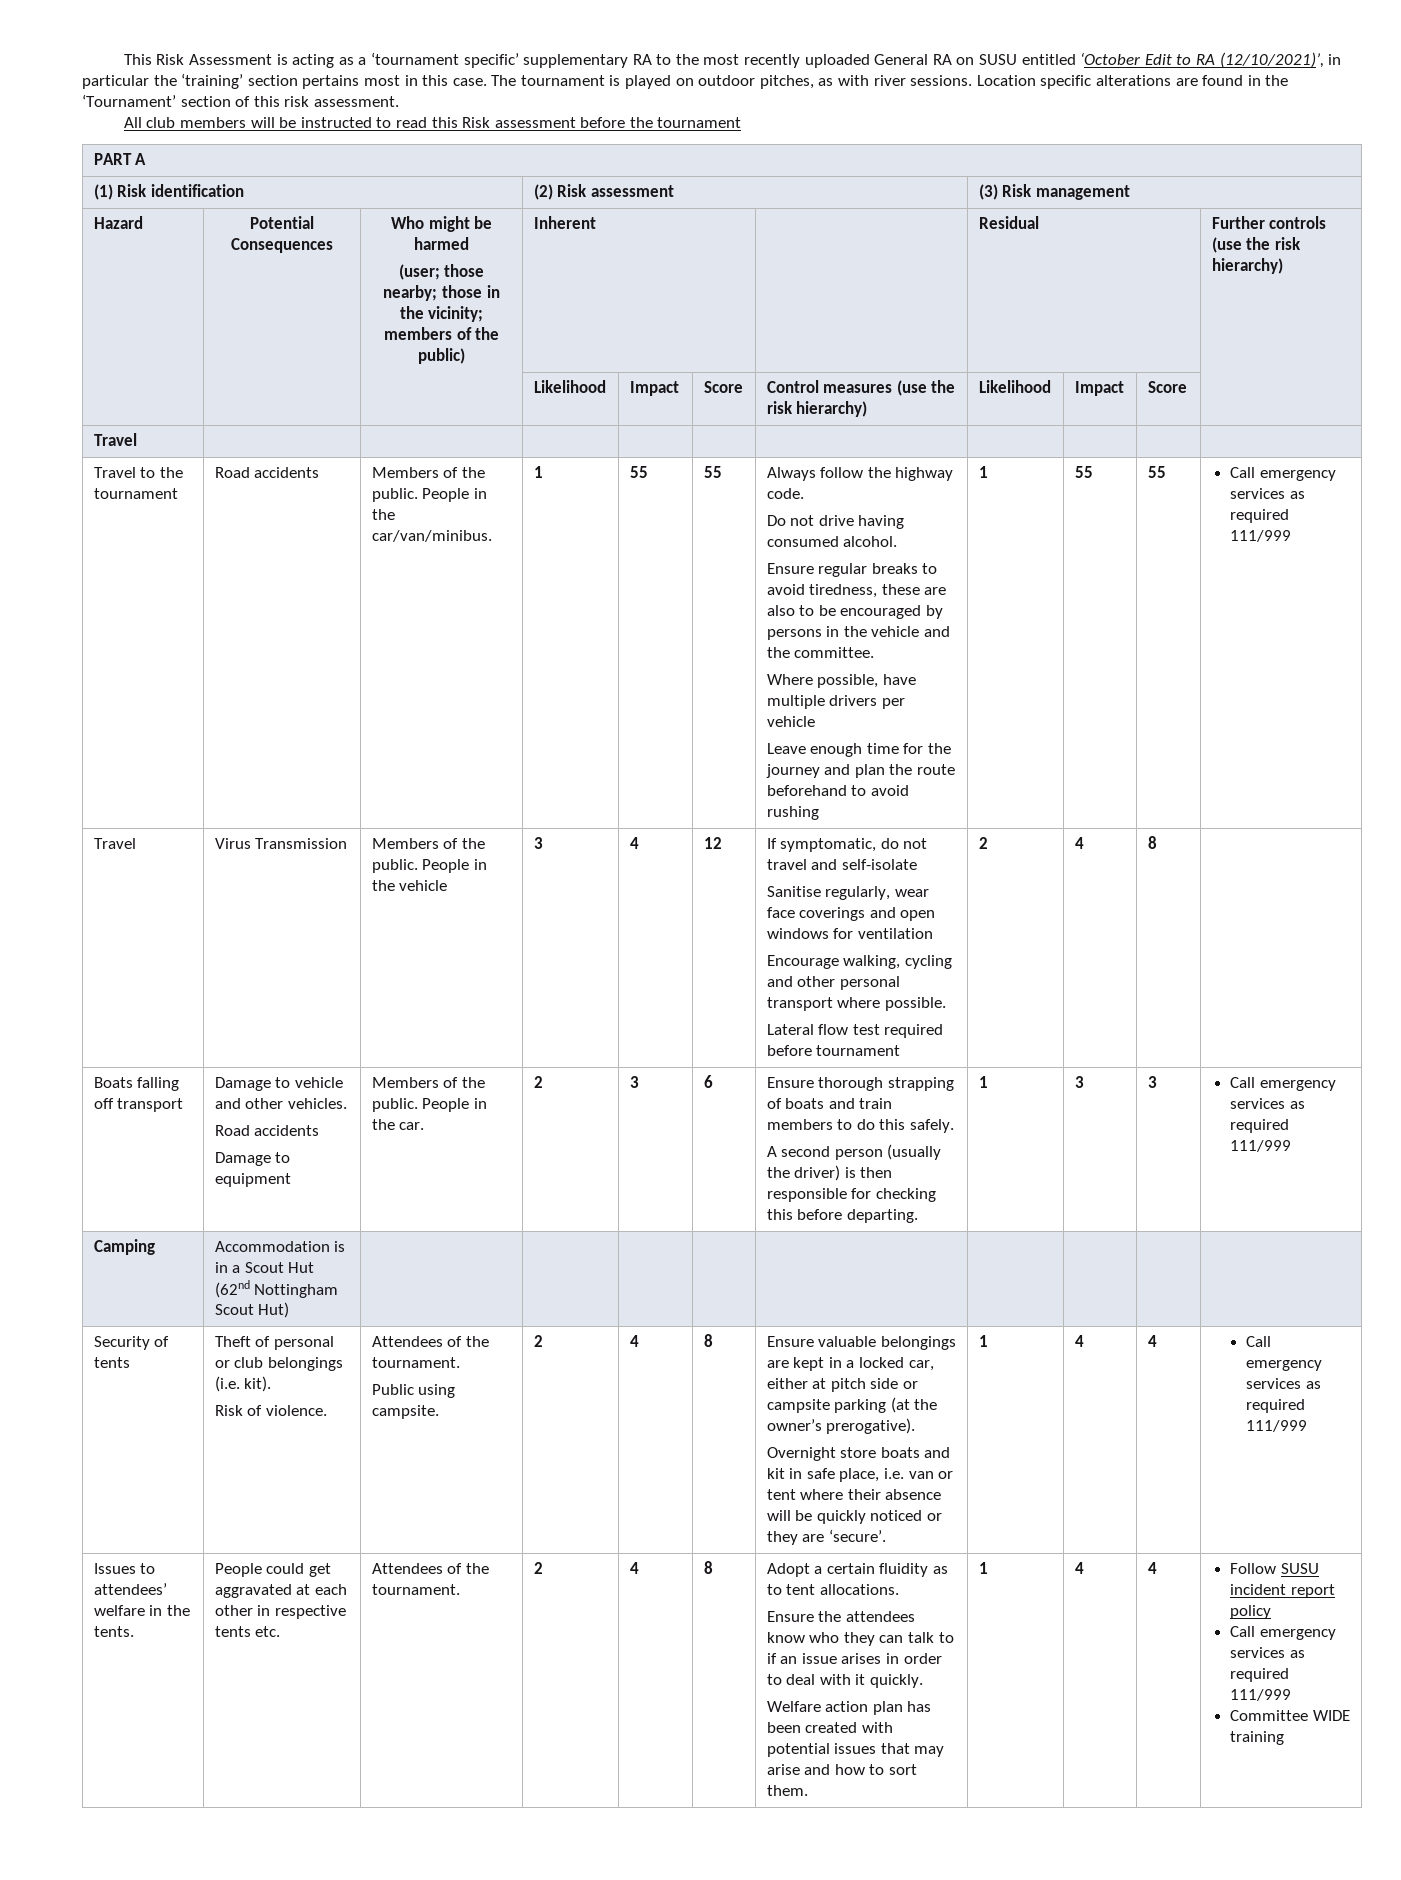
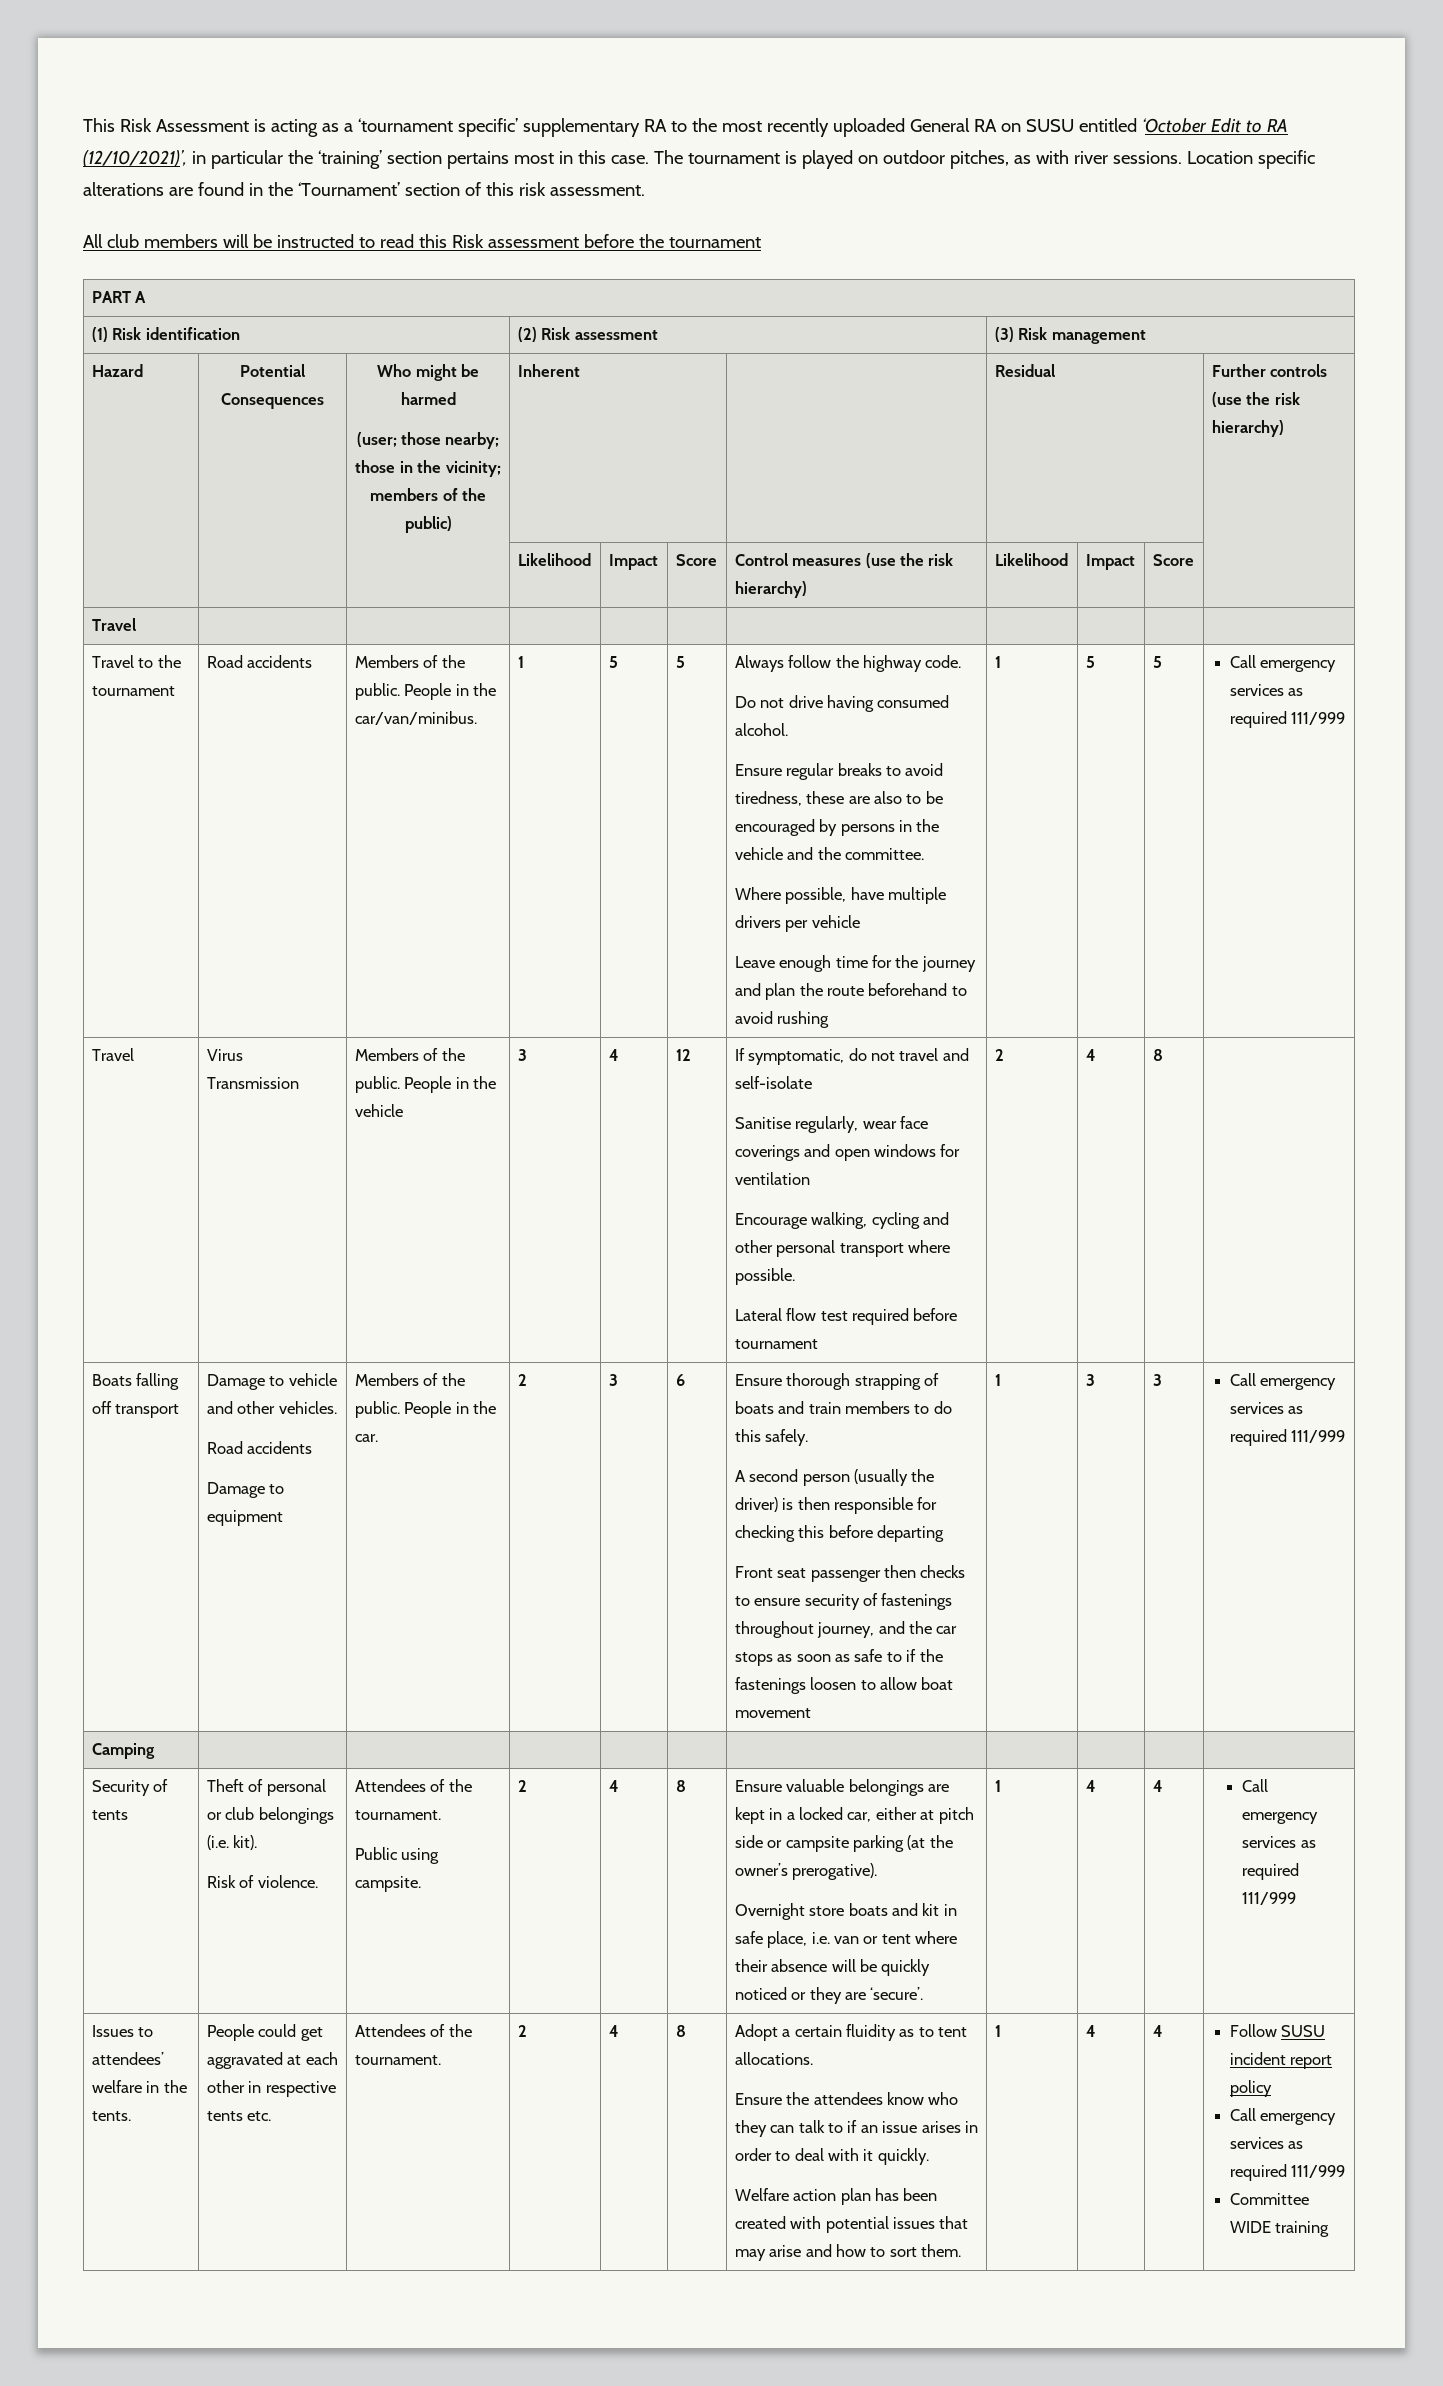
[629,466,648,478] [703,466,722,478] 55 | 55 -> [608,656,618,668] [675,656,685,668] 5 | 5
[1074,466,1093,478] [1147,466,1166,478] 55 | 55 -> [1085,656,1095,668] [1152,656,1162,668] 5 | 5
[846,1209,918,1223] departing. -> [876,1525,944,1542] [734,1565,966,1582] [734,1593,953,1610] [734,1621,958,1638] [734,1649,943,1666] [734,1677,954,1694] [734,1708,811,1718] departing // Front seat passenger then checks to ensure security of fastenings throughout journey, and the car stops as soon as safe to if the fastenings loosen to allow boat movement
[214,1241,346,1252] [214,1262,315,1273] [214,1280,339,1298] [214,1302,290,1318] Accommodation is in a Scout Hut (62nd Nottingham Scout Hut) -> (155, 1751) none

